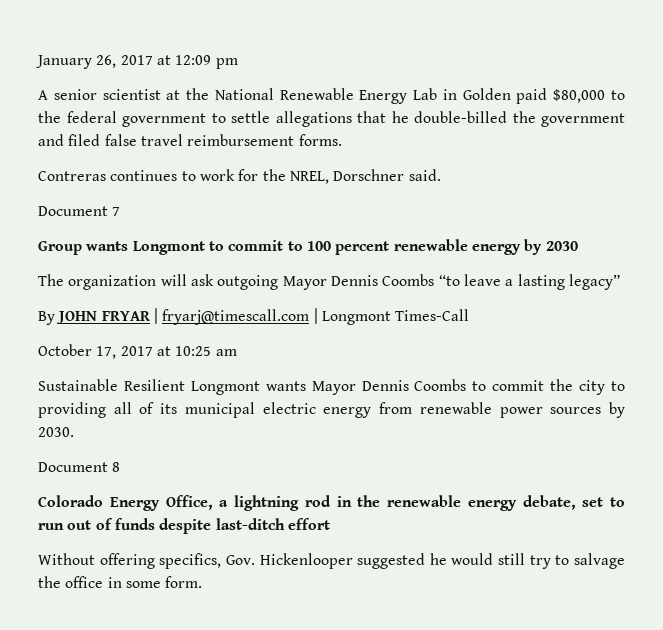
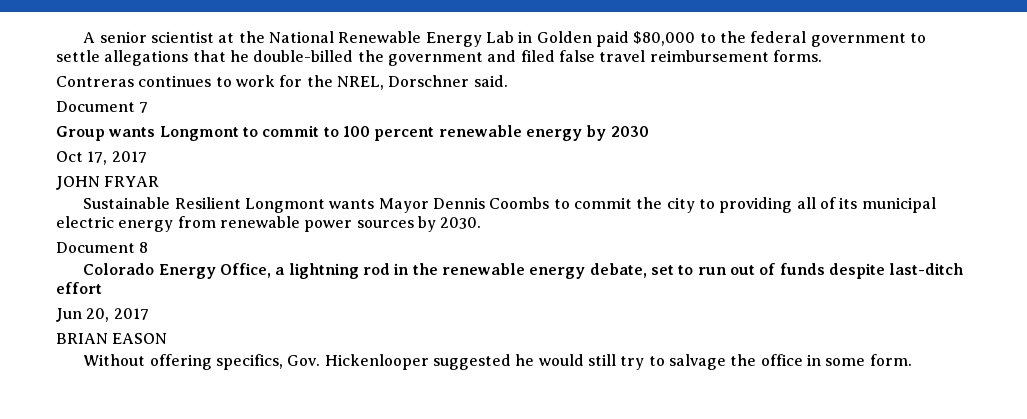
[36,55,238,69] January 26, 2017 at 12:09 pm // -> (83, 37) none
[38,274,620,290] [38,308,470,325] [38,344,237,359] The organization will ask outgoing Mayor Dennis Coombs “to leave a lasting legacy” // By JOHN FRYAR | fryarj@timescall.com | Longmont Times-Call // October 17, 2017 at 10:25 am -> [56,151,147,165] [56,176,160,190] Oct 17, 2017 // JOHN FRYAR
(330, 524) none -> [56,308,149,322] [56,333,168,344] // Jun 20, 2017 // BRIAN EASON

